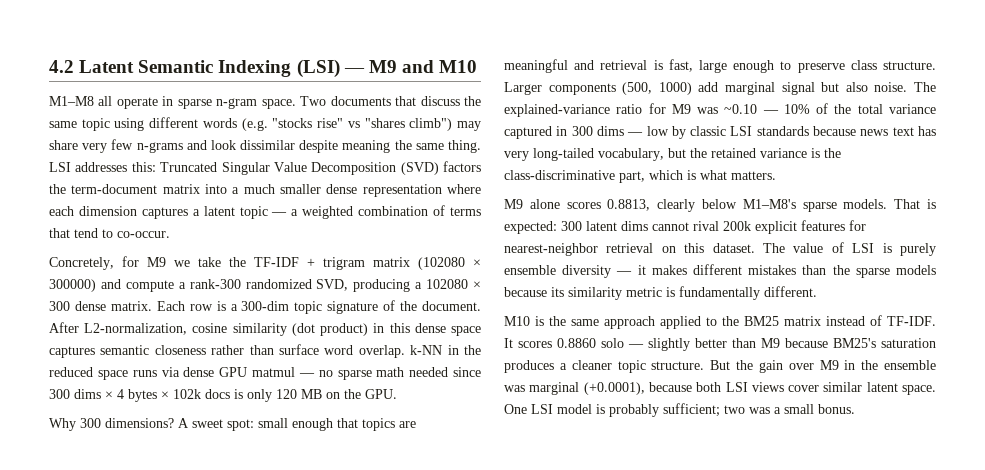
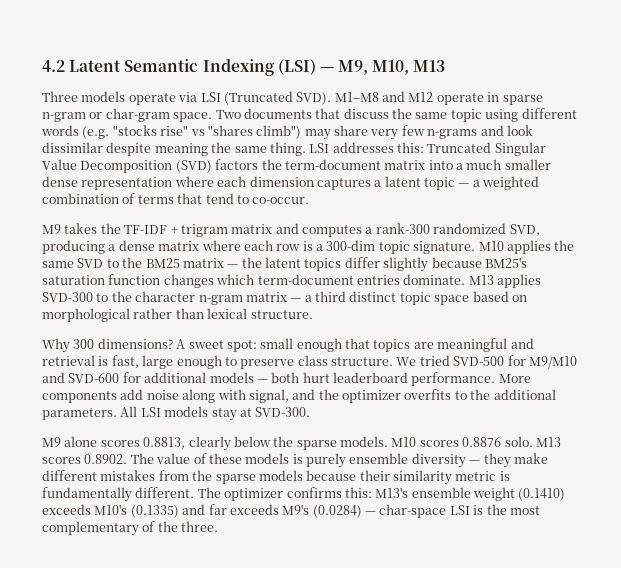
[368,60,478,73] [49,96,113,106] M9 and M10 // M1–M8 all -> [338,60,446,75] [42,91,434,105] M9, M10, M13 // Three models operate via LSI (Truncated SVD). M1–M8 and M12
(258, 103) none -> [89,108,170,122] or char-gram
[49,256,221,270] Concretely, for M9 we take -> [42,223,98,234] M9 takes
[418,257,481,270] [49,279,174,292] (102080 × 300000) and compute -> [275,223,362,237] and computes
[426,279,481,289] [49,301,185,311] 102080 × 300 dense matrix. Each -> [118,240,273,251] dense matrix where each
[327,300,481,314] [49,322,482,336] [49,344,481,358] [49,367,481,380] [49,389,397,402] signature of the document. After L2-normalization, cosine similarity (dot product) in this dense space captures semantic closeness rather than surface word overlap. k-NN in the reduced space runs via dense GPU matmul — no sparse math needed since 300 dims × 4 bytes × 102k docs is only 120 MB on the GPU. -> [413,240,575,254] [42,257,527,272] [42,274,541,288] [42,291,527,305] [42,308,313,322] signature. M10 applies the same SVD to the BM25 matrix — the latent topics differ slightly because BM25's saturation function changes which term-document entries dominate. M13 applies SVD-300 to the character n-gram matrix — a third distinct topic space based on morphological rather than lexical structure.
[504,82,937,95] [504,103,936,117] [504,126,937,139] [504,148,841,161] [504,170,776,183] Larger components (500, 1000) add marginal signal but also noise. The explained-variance ratio for M9 was ~0.10 — 10% of the total variance captured in 300 dims — low by classic LSI standards because news text has very long-tailed vocabulary, but the retained variance is the class-discriminative part, which is what matters. -> [396,355,577,369] [42,372,531,386] [42,389,556,403] [42,406,311,421] We tried SVD-500 for M9/M10 and SVD-600 for additional models — both hurt leaderboard performance. More components add noise along with signal, and the optimizer overfits to the additional parameters. All LSI models stay at SVD-300.
[742,199,796,209] M1–M8's -> [273,436,294,447] the
[894,199,936,209] [504,220,866,234] [504,243,755,256] That is expected: 300 latent dims cannot rival 200k explicit features for nearest-neighbor retrieval on this dataset. -> [391,436,561,447] [42,454,128,464] M10 scores 0.8876 solo. M13 scores 0.8902.
[852,243,875,253] LSI -> [208,453,290,464] these models
[637,265,687,275] it makes -> [483,453,548,468] they make
[802,265,827,275] than -> [158,470,189,481] from
[551,287,564,297] its -> [359,470,390,481] their
[504,315,936,329] [504,338,936,351] [504,360,936,373] [504,382,937,395] [504,403,855,417] // M10 is the same approach applied to the BM25 matrix instead of TF-IDF. It scores 0.8860 solo — slightly better than M9 because BM25's saturation produces a cleaner topic structure. But the gain over M9 in the ensemble was marginal (+0.0001), because both LSI views cover similar latent space. One LSI model is probably sufficient; two was a small bonus. -> [197,487,566,501] [42,504,540,518] [42,521,219,536] The optimizer confirms this: M13's ensemble weight (0.1410) exceeds M10's (0.1335) and far exceeds M9's (0.0284) — char-space LSI is the most complementary of the three.

